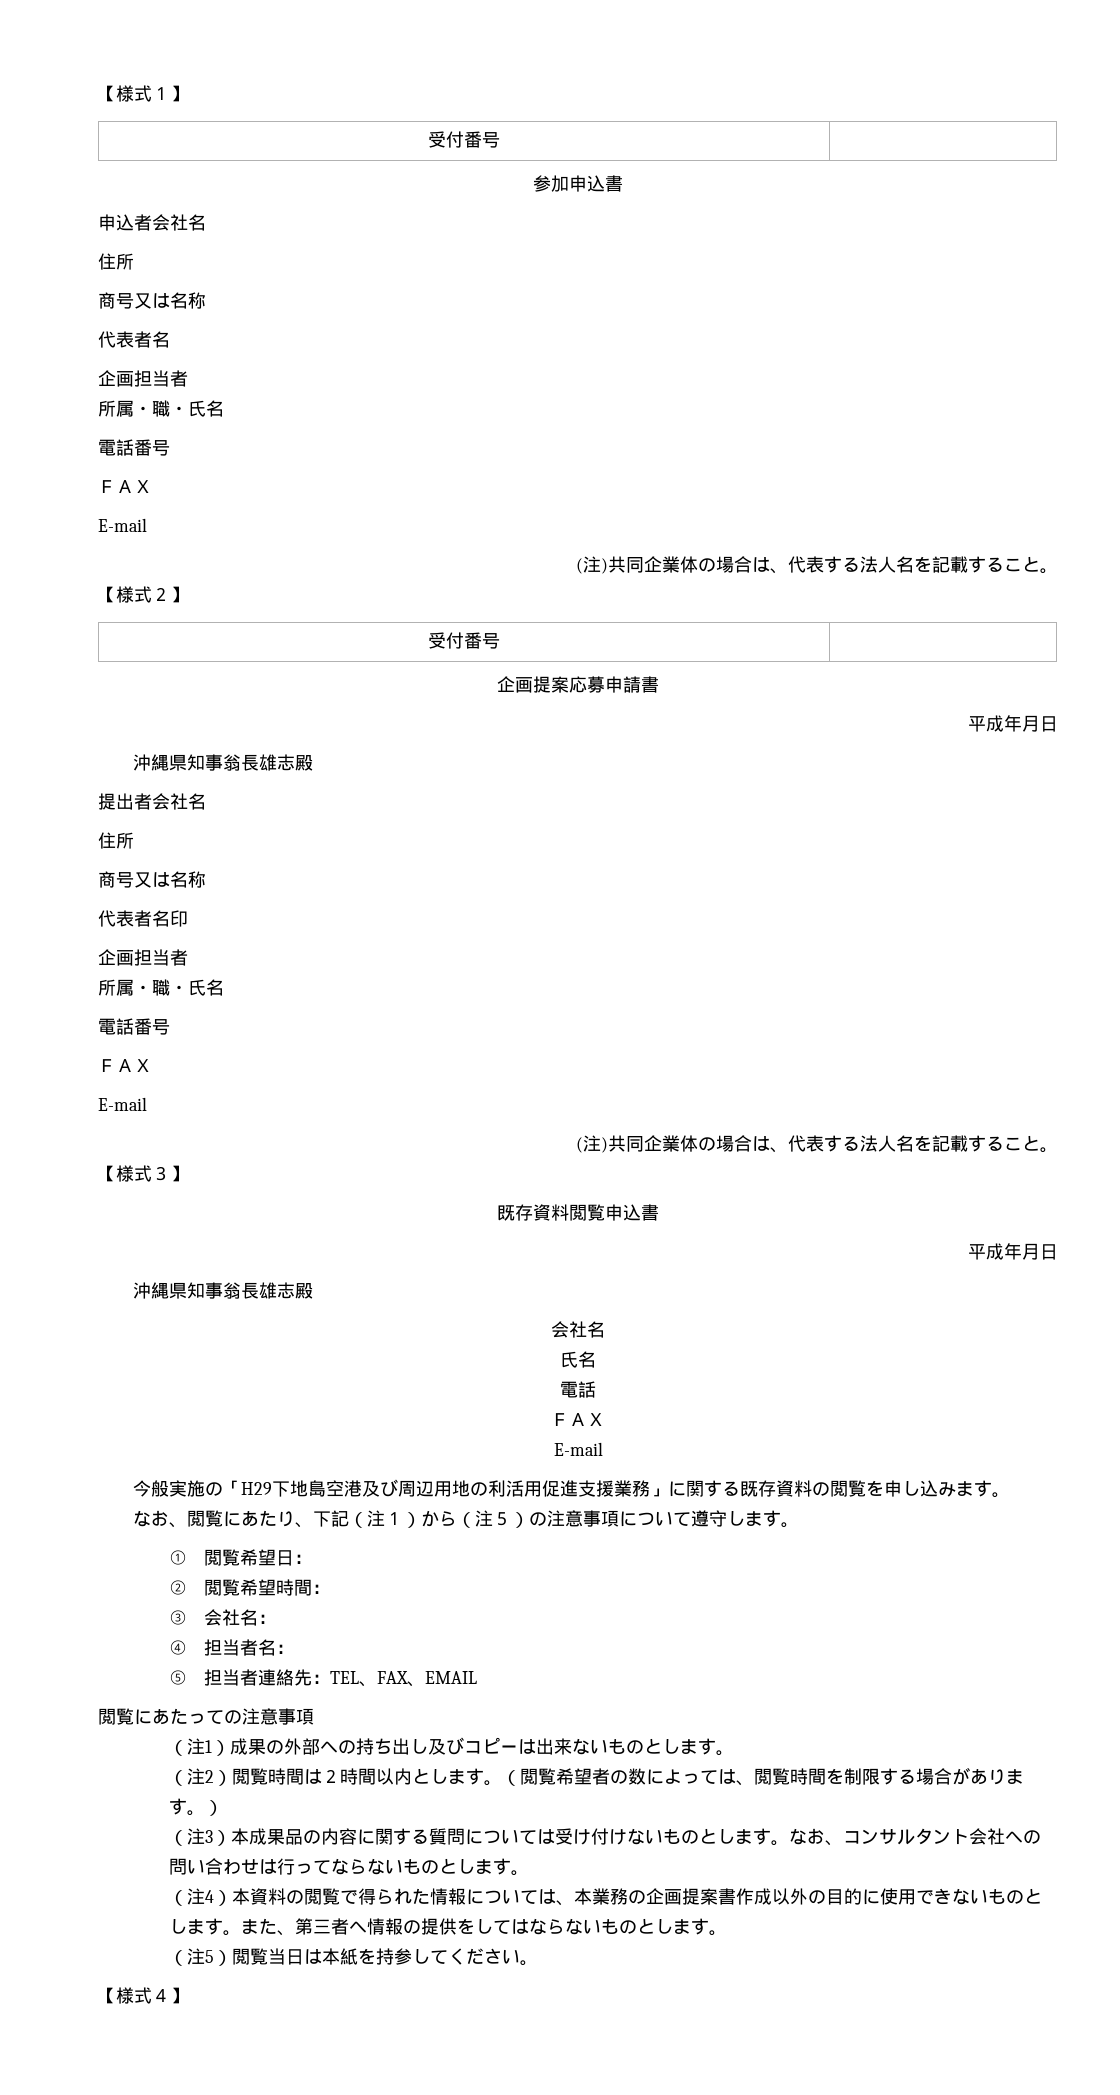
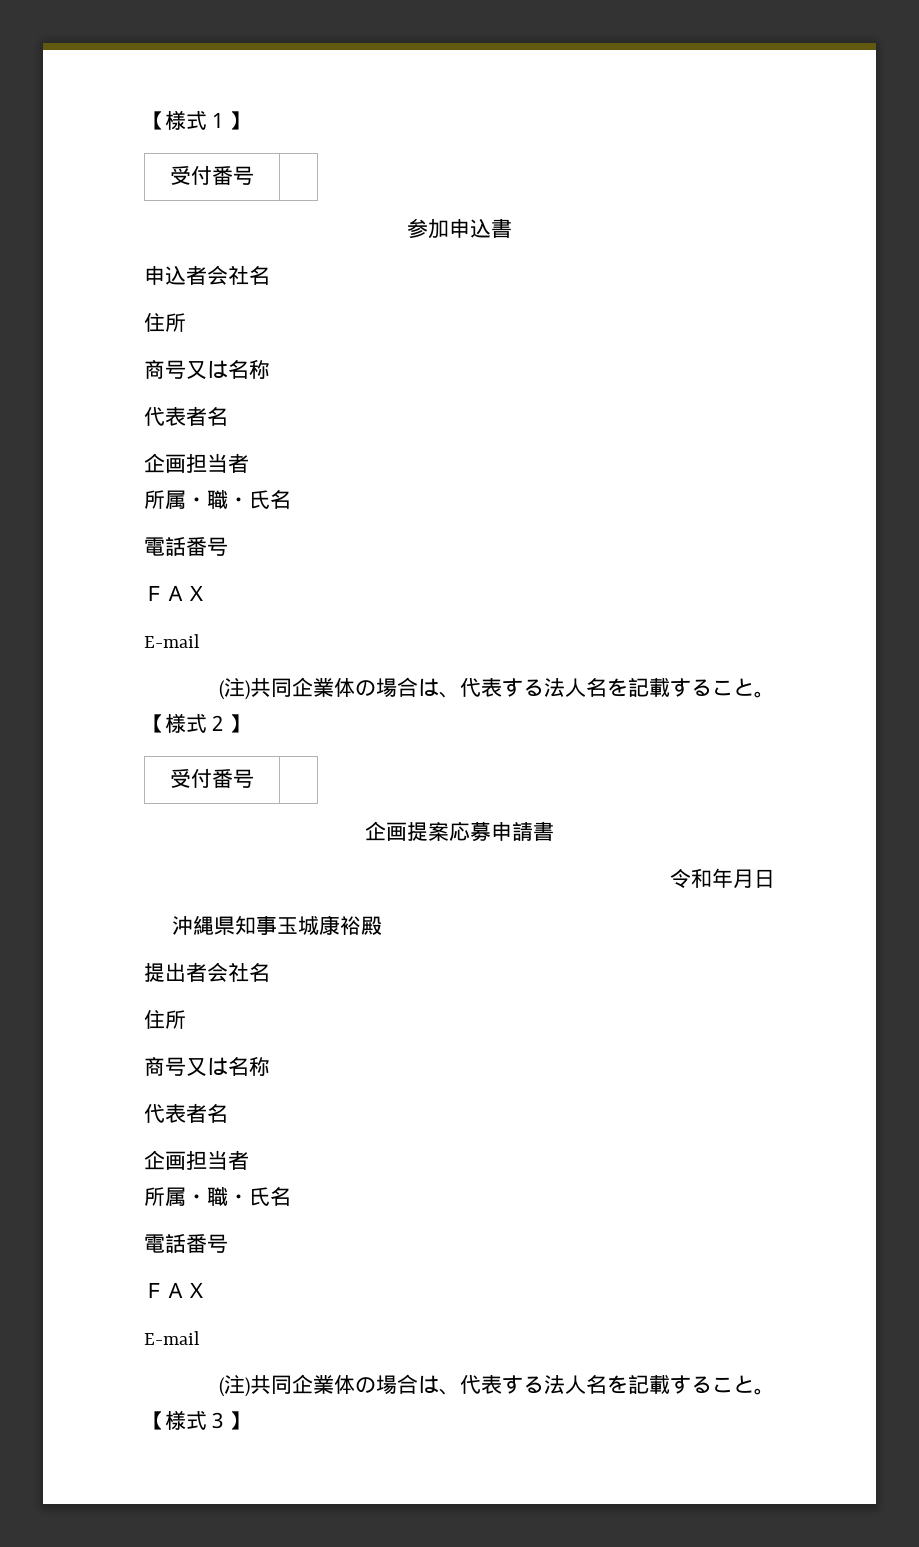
[968,715,1058,732] [133,754,296,771] 平成年月日 // 沖縄県知事翁長雄志 -> [670,868,775,889] [172,915,362,936] 令和年月日 // 沖縄県知事玉城康裕
[170,910,188,927] 印 -> (228, 1113) none
[497,1204,659,1221] [968,1243,1058,1260] [133,1282,314,1299] [551,1321,605,1338] [560,1351,596,1368] [560,1381,596,1398] [551,1413,605,1426] [553,1442,603,1456] [133,1479,1011,1498] [133,1510,800,1528] [168,1549,312,1566] [168,1579,330,1596] [168,1609,276,1626] [168,1639,294,1656] [168,1669,477,1687] [98,1708,314,1725] [168,1737,734,1756] [168,1767,1024,1786] [168,1798,223,1816] [168,1828,1041,1846] [168,1858,529,1876] [168,1888,1042,1906] [168,1918,727,1936] [168,1948,538,1966] [98,1987,188,2004] // 既存資料閲覧申込書 // 平成年月日 // 沖縄県知事翁長雄志殿 // 会社名 // 氏名 // 電話 // ＦＡＸ // E-mail // 今般実施の「H29下地島空港及び周辺用地の利活用促進支援業務」に関する既存資料の閲覧を申し込みます。 // なお、閲覧にあたり、下記（注１）から（注５）の注意事項について遵守します。 // ①閲覧希望日： // ②閲覧希望時間： // ③会社名： // ④担当者名： // ⑤担当者連絡先：TEL、FAX、EMAIL // 閲覧にあたっての注意事項 // （注1）成果の外部への持ち出し及びコピーは出来ないものとします。 // （注2）閲覧時間は２時間以内とします。（閲覧希望者の数によっては、閲覧時間を制限する場合があります。） // （注3）本成果品の内容に関する質問については受け付けないものとします。なお、コンサルタント会社への問い合わせは行ってならないものとします。 // （注4）本資料の閲覧で得られた情報については、本業務の企画提案書作成以外の目的に使用できないものとします。また、第三者へ情報の提供をしてはならないものとします。 // （注5）閲覧当日は本紙を持参してください。 // 【様式４】 -> (249, 1420) none

